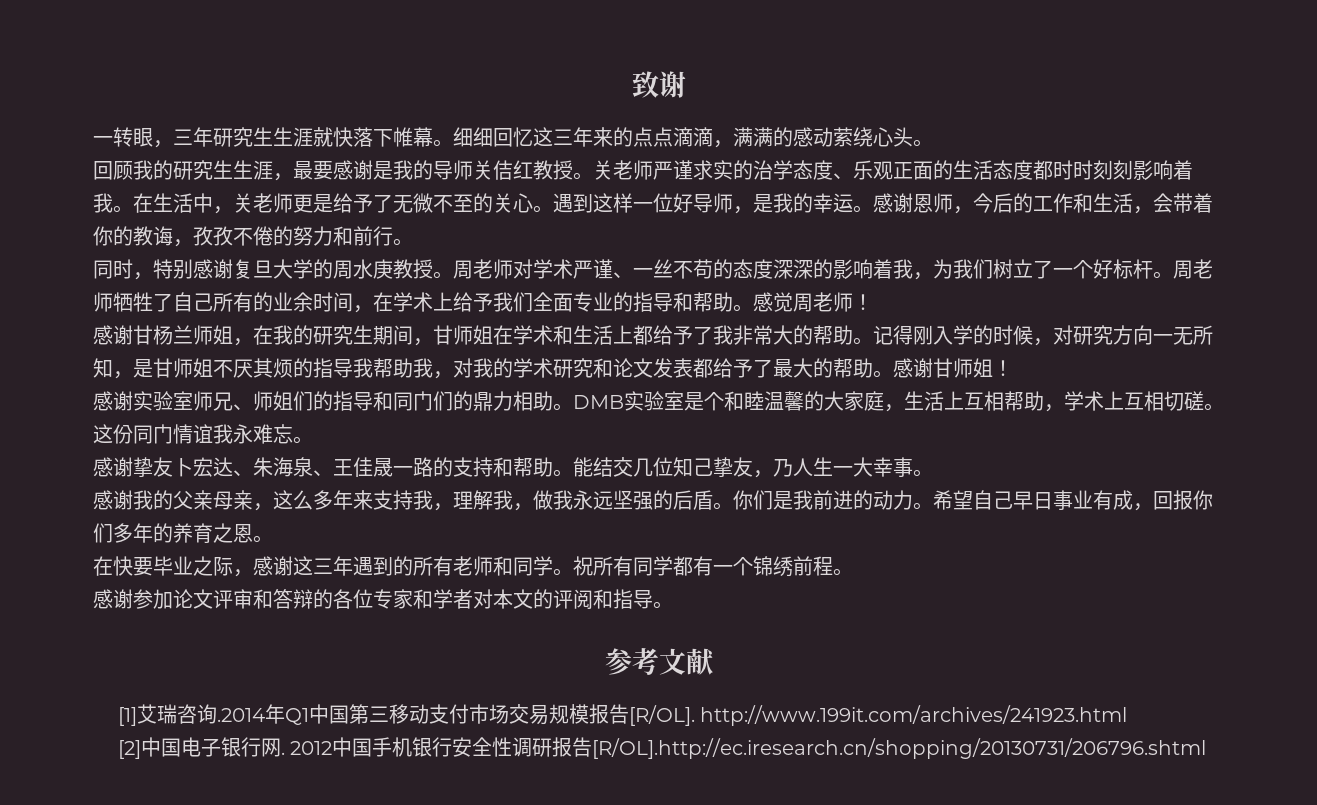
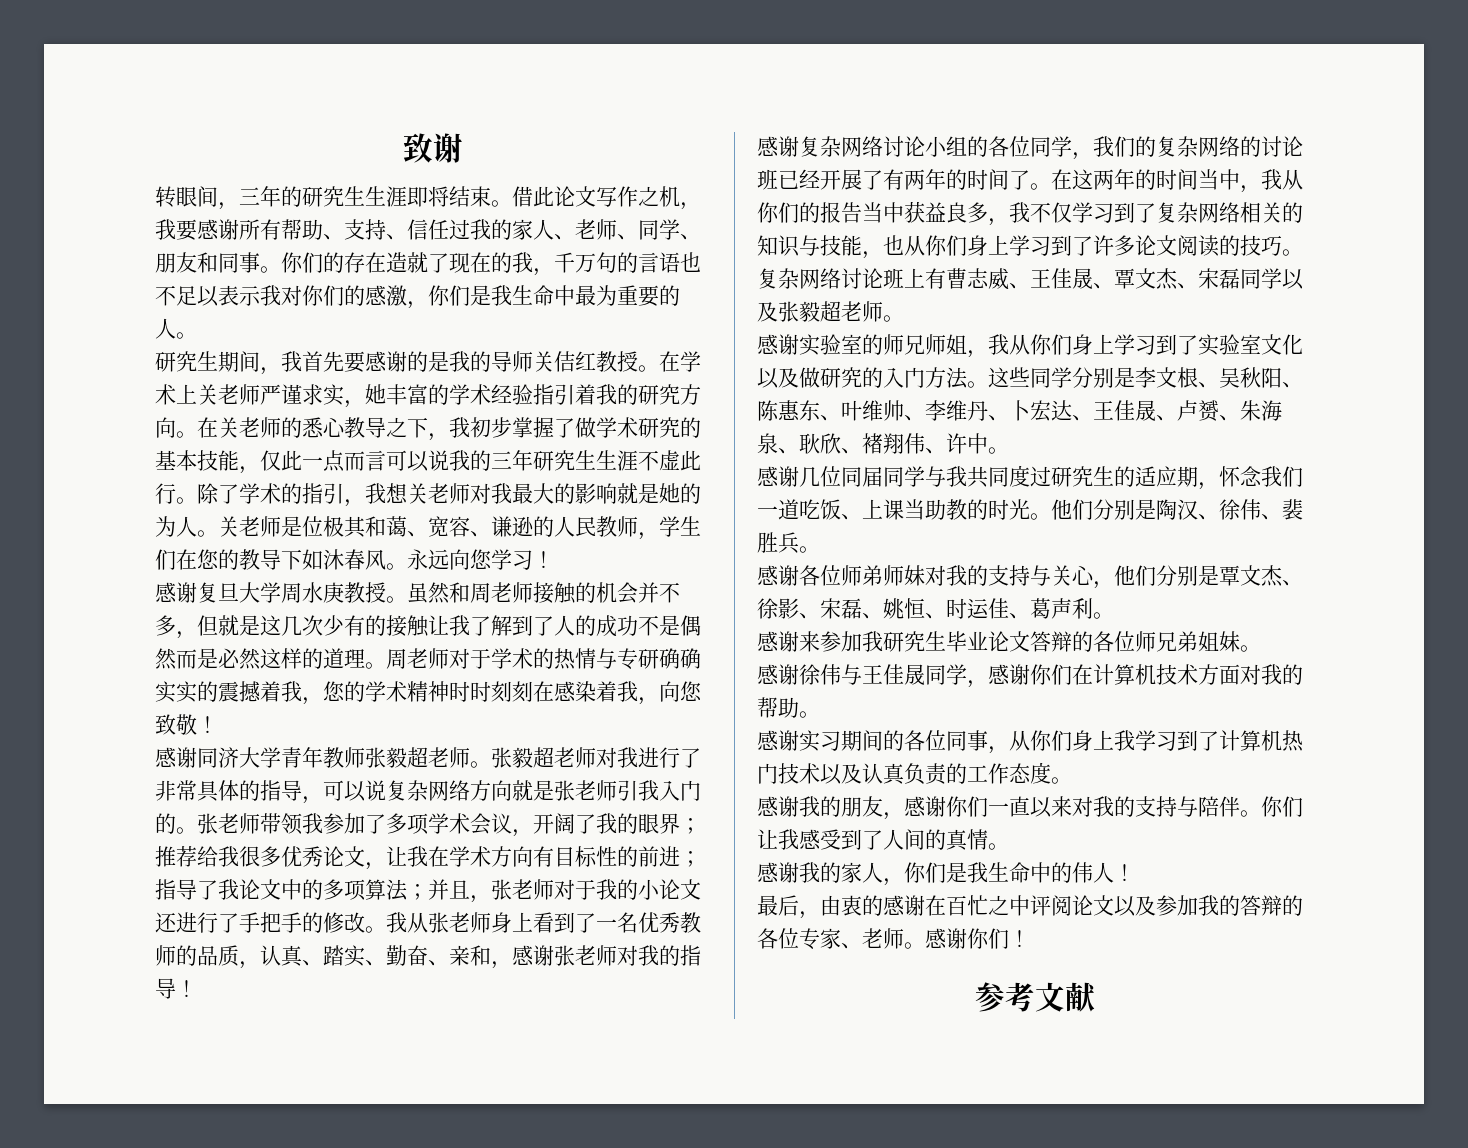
[93,127,933,148] [93,160,373,181] 一转眼，三年研究生生涯就快落下帷幕。细细回忆这三年来的点点滴滴，满满的感动萦绕心头。 // 回顾我的研究生生涯，最要感谢 -> [155,186,701,210] [155,219,701,241] [155,252,701,276] [155,285,680,309] [155,318,197,339] [155,351,428,375] 转眼间，三年的研究生生涯即将结束。借此论文写作之机，我要感谢所有帮助、支持、信任过我的家人、老师、同学、朋友和同事。你们的存在造就了现在的我，千万句的言语也不足以表示我对你们的感激，你们是我生命中最为重要的人。 // 研究生期间，我首先要感谢的
(593, 176) none -> [659,351,701,372] [155,384,197,405] 在学术上
[733,160,1193,180] [93,193,1213,214] [93,226,413,247] [93,259,193,280] 的治学态度、乐观正面的生活态度都时时刻刻影响着我。在生活中，关老师更是给予了无微不至的关心。遇到这样一位好导师，是我的幸运。感谢恩师，今后的工作和生活，会带着你的教诲，孜孜不倦的努力和前行。 // 同时，特别 -> [344,384,701,408] [155,417,701,441] [155,450,701,474] [155,483,701,507] [155,516,701,540] [155,549,554,570] ，她丰富的学术经验指引着我的研究方向。在关老师的悉心教导之下，我初步掌握了做学术研究的基本技能，仅此一点而言可以说我的三年研究生生涯不虚此行。除了学术的指引，我想关老师对我最大的影响就是她的为人。关老师是位极其和蔼、宽容、谦逊的人民教师，学生们在您的教导下如沐春风。永远向您学习！ //
[313,259,333,279] 的 -> (281, 592) none
[453,259,1213,280] [93,292,873,313] [93,325,1213,346] [93,358,1013,379] [93,391,1224,412] [93,424,313,444] [93,457,933,478] [93,490,1213,511] [93,523,273,543] [93,556,853,577] [93,589,673,609] [604,648,715,675] [117,704,1128,726] [117,737,1207,759] 周老师对学术严谨、一丝不苟的态度深深的影响着我，为我们树立了一个好标杆。周老师牺牲了自己所有的业余时间，在学术上给予我们全面专业的指导和帮助。感觉周老师！ // 感谢甘杨兰师姐，在我的研究生期间，甘师姐在学术和生活上都给予了我非常大的帮助。记得刚入学的时候，对研究方向一无所知，是甘师姐不厌其烦的指导我帮助我，对我的学术研究和论文发表都给予了最大的帮助。感谢甘师姐！ // 感谢实验室师兄、师姐们的指导和同门们的鼎力相助。DMB实验室是个和睦温馨的大家庭，生活上互相帮助，学术上互相切磋。这份同门情谊我永难忘。 // 感谢挚友卜宏达、朱海泉、王佳晟一路的支持和帮助。能结交几位知己挚友，乃人生一大幸事。 // 感谢我的父亲母亲，这么多年来支持我，理解我，做我永远坚强的后盾。你们是我前进的动力。希望自己早日事业有成，回报你们多年的养育之恩。 // 在快要毕业之际，感谢这三年遇到的所有老师和同学。祝所有同学都有一个锦绣前程。 // 感谢参加论文评审和答辩的各位专家和学者对本文的评阅和指导。 // 参考文献 // [1]艾瑞咨询.2014年Q1中国第三移动支付市场交易规模报告[R/OL]. http://www.199it.com/archives/241923.html // [2]中国电子银行网. 2012中国手机银行安全性调研报告[R/OL].http://ec.iresearch.cn/shopping/20130731/206796.shtml -> [407,582,680,604] [155,615,701,639] [155,648,701,670] [155,681,702,705] [155,714,218,735] [155,747,701,768] [155,780,701,804] [155,813,701,837] [155,846,701,870] [155,879,701,903] [155,912,701,933] [155,945,701,969] [155,978,197,999] [757,136,1303,160] [757,169,1303,193] [757,201,1303,226] [757,235,1303,259] [757,268,1304,290] [757,301,904,322] [757,334,1303,358] [757,367,1303,389] [757,400,1282,422] [757,433,1009,454] [757,465,1303,490] [757,499,1303,520] [757,532,820,554] [757,565,1303,589] [757,598,1114,619] [757,631,1261,652] [757,664,1303,688] [757,697,820,718] [757,730,1304,754] [757,762,1072,785] [757,796,1303,820] [757,829,1009,851] [757,862,1135,886] [757,895,1303,919] [757,928,1030,950] [975,982,1096,1012] 虽然和周老师接触的机会并不多，但就是这几次少有的接触让我了解到了人的成功不是偶然而是必然这样的道理。周老师对于学术的热情与专研确确实实的震撼着我，您的学术精神时时刻刻在感染着我，向您致敬！ // 感谢同济大学青年教师张毅超老师。张毅超老师对我进行了非常具体的指导，可以说复杂网络方向就是张老师引我入门的。张老师带领我参加了多项学术会议，开阔了我的眼界；推荐给我很多优秀论文，让我在学术方向有目标性的前进；指导了我论文中的多项算法；并且，张老师对于我的小论文还进行了手把手的修改。我从张老师身上看到了一名优秀教师的品质，认真、踏实、勤奋、亲和，感谢张老师对我的指导！ // 感谢复杂网络讨论小组的各位同学，我们的复杂网络的讨论班已经开展了有两年的时间了。在这两年的时间当中，我从你们的报告当中获益良多，我不仅学习到了复杂网络相关的知识与技能，也从你们身上学习到了许多论文阅读的技巧。复杂网络讨论班上有曹志威、王佳晟、覃文杰、宋磊同学以及张毅超老师。 // 感谢实验室的师兄师姐，我从你们身上学习到了实验室文化以及做研究的入门方法。这些同学分别是李文根、吴秋阳、陈惠东、叶维帅、李维丹、卜宏达、王佳晟、卢赟、朱海泉、耿欣、褚翔伟、许中。 // 感谢几位同届同学与我共同度过研究生的适应期，怀念我们一道吃饭、上课当助教的时光。他们分别是陶汉、徐伟、裴胜兵。 // 感谢各位师弟师妹对我的支持与关心，他们分别是覃文杰、徐影、宋磊、姚恒、时运佳、葛声利。 // 感谢来参加我研究生毕业论文答辩的各位师兄弟姐妹。 // 感谢徐伟与王佳晟同学，感谢你们在计算机技术方面对我的帮助。 // 感谢实习期间的各位同事，从你们身上我学习到了计算机热门技术以及认真负责的工作态度。 // 感谢我的朋友，感谢你们一直以来对我的支持与陪伴。你们让我感受到了人间的真情。 // 感谢我的家人，你们是我生命中的伟人！ // 最后，由衷的感谢在百忙之中评阅论文以及参加我的答辩的各位专家、老师。感谢你们！ // 参考文献

